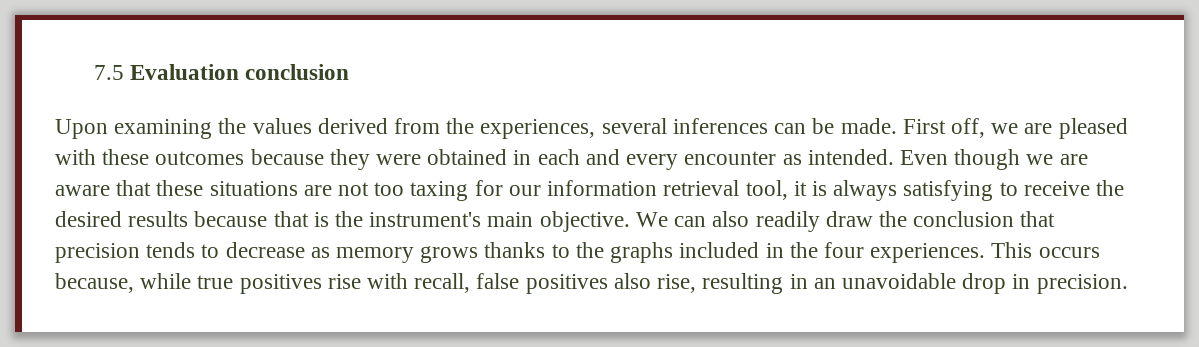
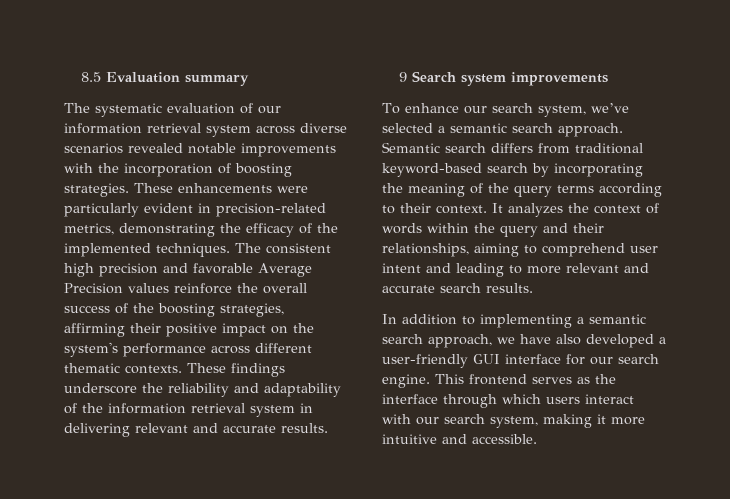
[93,64,350,80] [55,118,1128,139] [55,149,1088,170] [55,180,1124,201] [55,211,1056,232] [55,242,1100,263] [55,273,1128,294] 7.5 Evaluation conclusion // Upon examining the values derived from the experiences, several inferences can be made. First off, we are pleased with these outcomes because they were obtained in each and every encounter as intended. Even though we are aware that these situations are not too taxing for our information retrieval tool, it is always satisfying to receive the desired results because that is the instrument's main objective. We can also readily draw the conclusion that precision tends to decrease as memory grows thanks to the graphs included in the four experiences. This occurs because, while true positives rise with recall, false positives also rise, resulting in an unavoidable drop in precision. -> [80,72,249,86] [64,103,281,117] [64,123,347,137] [64,143,336,157] [64,163,292,177] [64,183,308,197] [64,203,326,217] [64,223,338,237] [64,243,331,257] [64,263,312,277] [64,283,307,294] [64,303,284,317] [64,323,314,337] [64,342,312,357] [64,363,285,377] [64,383,341,397] [64,403,313,417] [64,423,328,437] [398,71,608,86] [382,103,629,117] [382,123,623,137] [382,142,643,154] [382,163,643,177] [382,183,662,197] [382,203,659,217] [382,223,604,237] [382,243,658,257] [382,263,649,277] [382,283,533,293] [382,314,646,328] [382,334,666,348] [382,354,659,368] [382,374,616,388] [382,394,634,408] [382,414,645,428] [382,434,537,444] 8.5 Evaluation summary // The systematic evaluation of our information retrieval system across diverse scenarios revealed notable improvements with the incorporation of boosting strategies. These enhancements were particularly evident in precision-related metrics, demonstrating the efficacy of the implemented techniques. The consistent high precision and favorable Average Precision values reinforce the overall success of the boosting strategies, affirming their positive impact on the system's performance across different thematic contexts. These findings underscore the reliability and adaptability of the information retrieval system in delivering relevant and accurate results. // 9 Search system improvements // To enhance our search system, we’ve selected a semantic search approach. Semantic search differs from traditional keyword-based search by incorporating the meaning of the query terms according to their context. It analyzes the context of words within the query and their relationships, aiming to comprehend user intent and leading to more relevant and accurate search results. // In addition to implementing a semantic search approach, we have also developed a user-friendly GUI interface for our search engine. This frontend serves as the interface through which users interact with our search system, making it more intuitive and accessible.

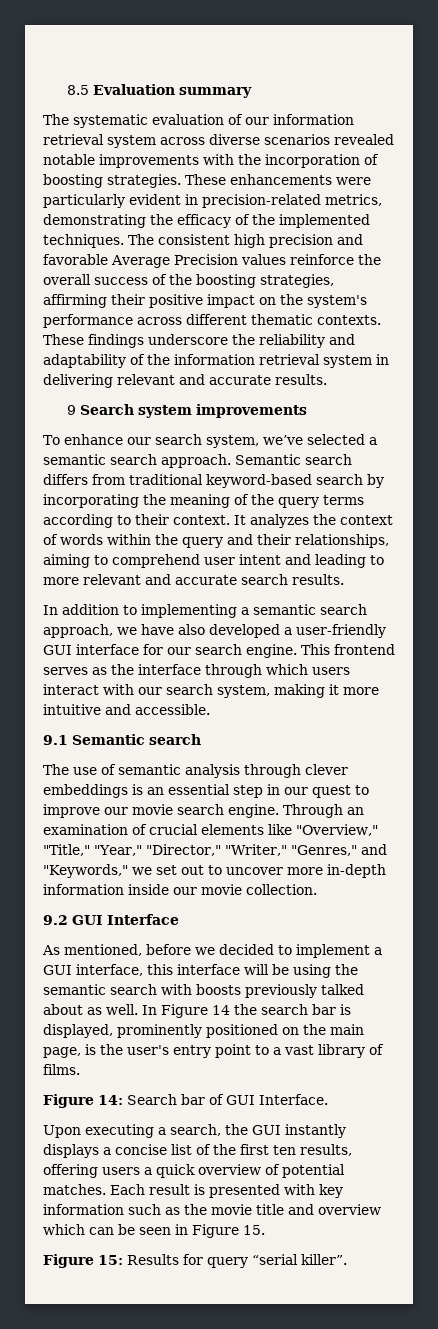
(537, 439) none -> [43,734,201,745] [43,764,348,778] [43,784,369,798] [43,804,364,818] [43,824,378,836] [43,844,387,856] [43,864,386,878] [43,884,317,895] [43,914,179,925] [42,944,382,958] [43,964,358,978] [43,984,364,998] [43,1004,351,1018] [43,1024,364,1038] [43,1044,384,1058] [43,1064,80,1075] [43,1094,328,1108] [43,1124,346,1138] [43,1144,352,1158] [43,1164,345,1178] [43,1184,343,1198] [43,1204,381,1215] [43,1224,265,1238] [43,1254,347,1268] // 9.1 Semantic search // The use of semantic analysis through clever embeddings is an essential step in our quest to improve our movie search engine. Through an examination of crucial elements like "Overview," "Title," "Year," "Director," "Writer," "Genres," and "Keywords," we set out to uncover more in-depth information inside our movie collection. // 9.2 GUI Interface // As mentioned, before we decided to implement a GUI interface, this interface will be using the semantic search with boosts previously talked about as well. In Figure 14 the search bar is displayed, prominently positioned on the main page, is the user's entry point to a vast library of films. // Figure 14: Search bar of GUI Interface. // Upon executing a search, the GUI instantly displays a concise list of the first ten results, offering users a quick overview of potential matches. Each result is presented with key information such as the movie title and overview which can be seen in Figure 15. // Figure 15: Results for query “serial killer”.

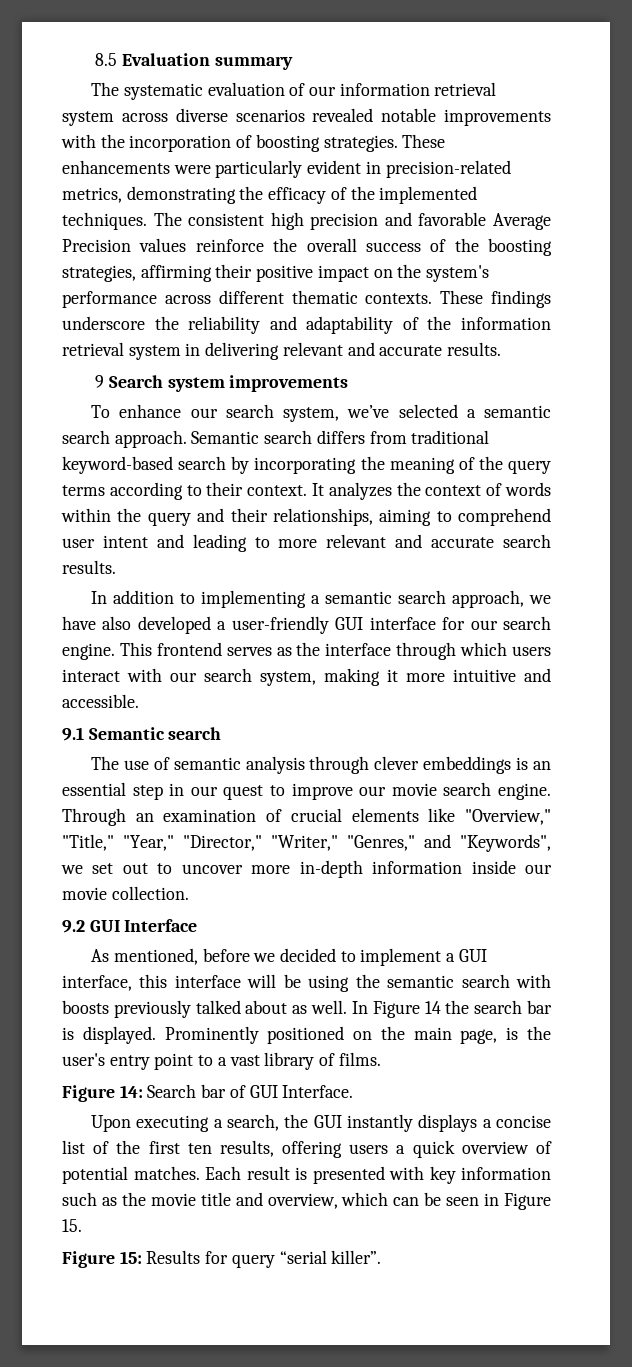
[43,864,128,878] "Keywords," -> [460,834,551,852] "Keywords",
[43,1024,202,1038] displayed, prominently -> [82,1026,259,1044] displayed. Prominently
[318,1204,381,1215] overview -> [267,1193,338,1209] overview,

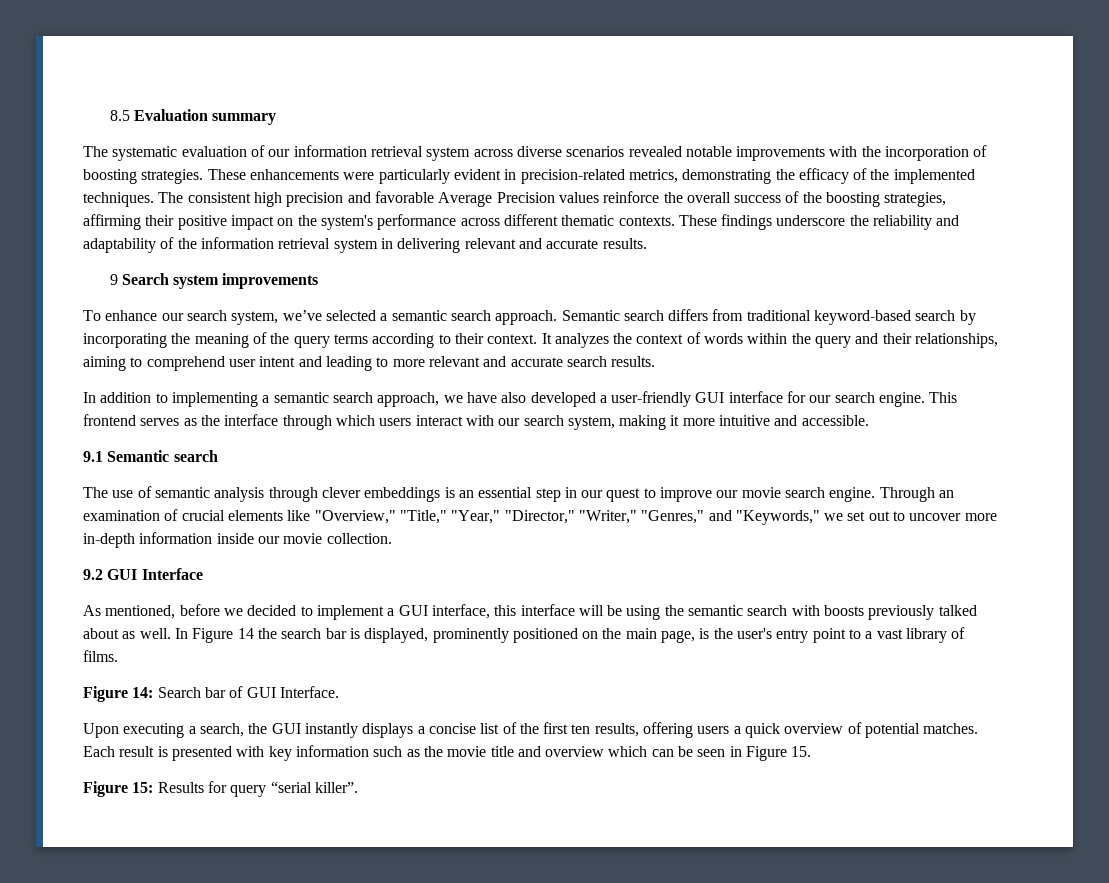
[460,834,551,852] "Keywords", -> [735,510,820,525] "Keywords,"
[82,1026,259,1044] displayed. Prominently -> [364,628,509,643] displayed, prominently
[267,1193,338,1209] overview, -> [545,746,605,757] overview

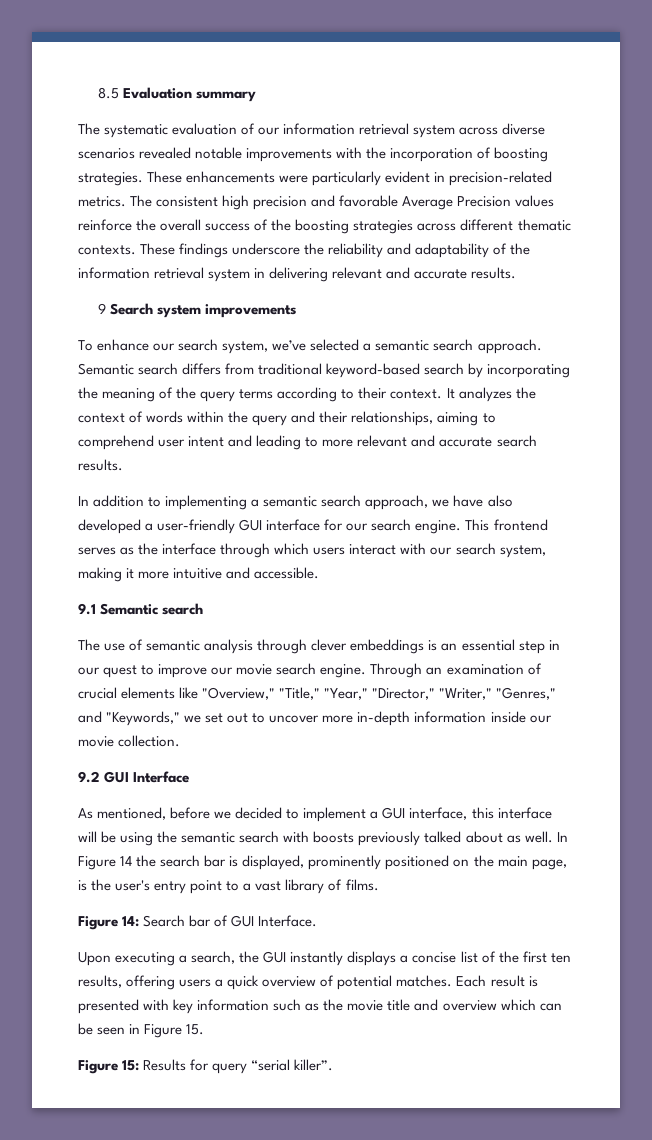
[628,168,975,184] [83,192,154,207] metrics, demonstrating the efficacy of the implemented techniques. -> [78,196,126,207] metrics.
[884,192,947,207] [83,214,457,230] strategies, affirming their positive impact on the system's performance -> [353,220,414,234] strategies

